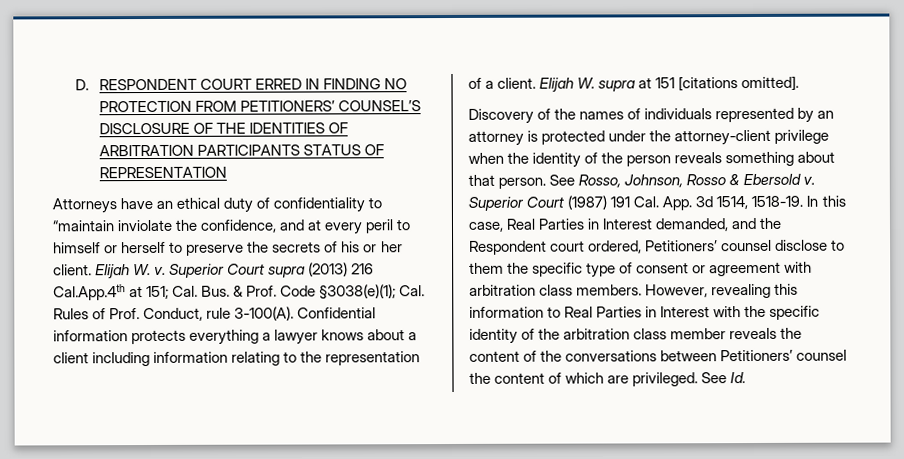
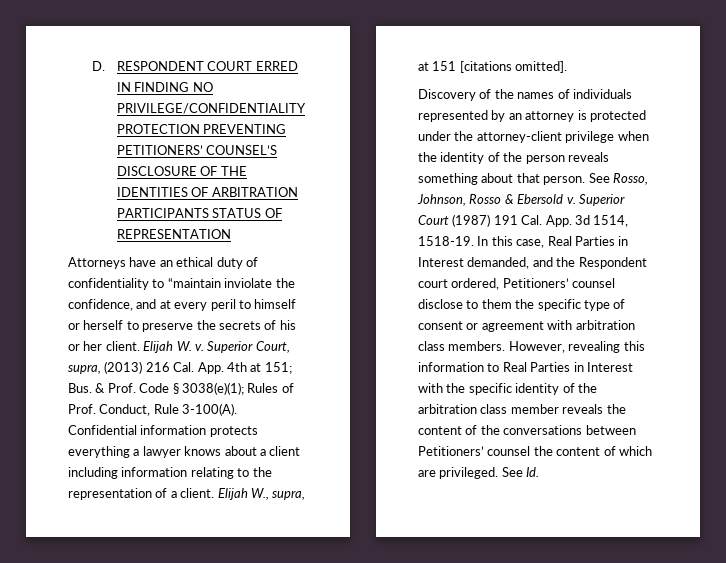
[98,100,237,113] PROTECTION FROM -> [116,103,306,114] [116,124,287,134] PRIVILEGE/CONFIDENTIALITY PROTECTION PREVENTING
[227,262,375,278] [53,284,126,301] Court supra (2013) 216 Cal.App.4th -> [255,341,290,353] [68,361,247,374] Court, supra, (2013) 216 Cal. App. 4th
[172,285,199,297] Cal. -> (292, 368) none
[319,284,426,300] §3038(e)(1); Cal. -> [172,382,244,395] § 3038(e)(1);
[206,307,232,319] rule -> [153,404,179,414] Rule
[577,77,637,92] W. supra -> [250,488,306,500] W., supra,

